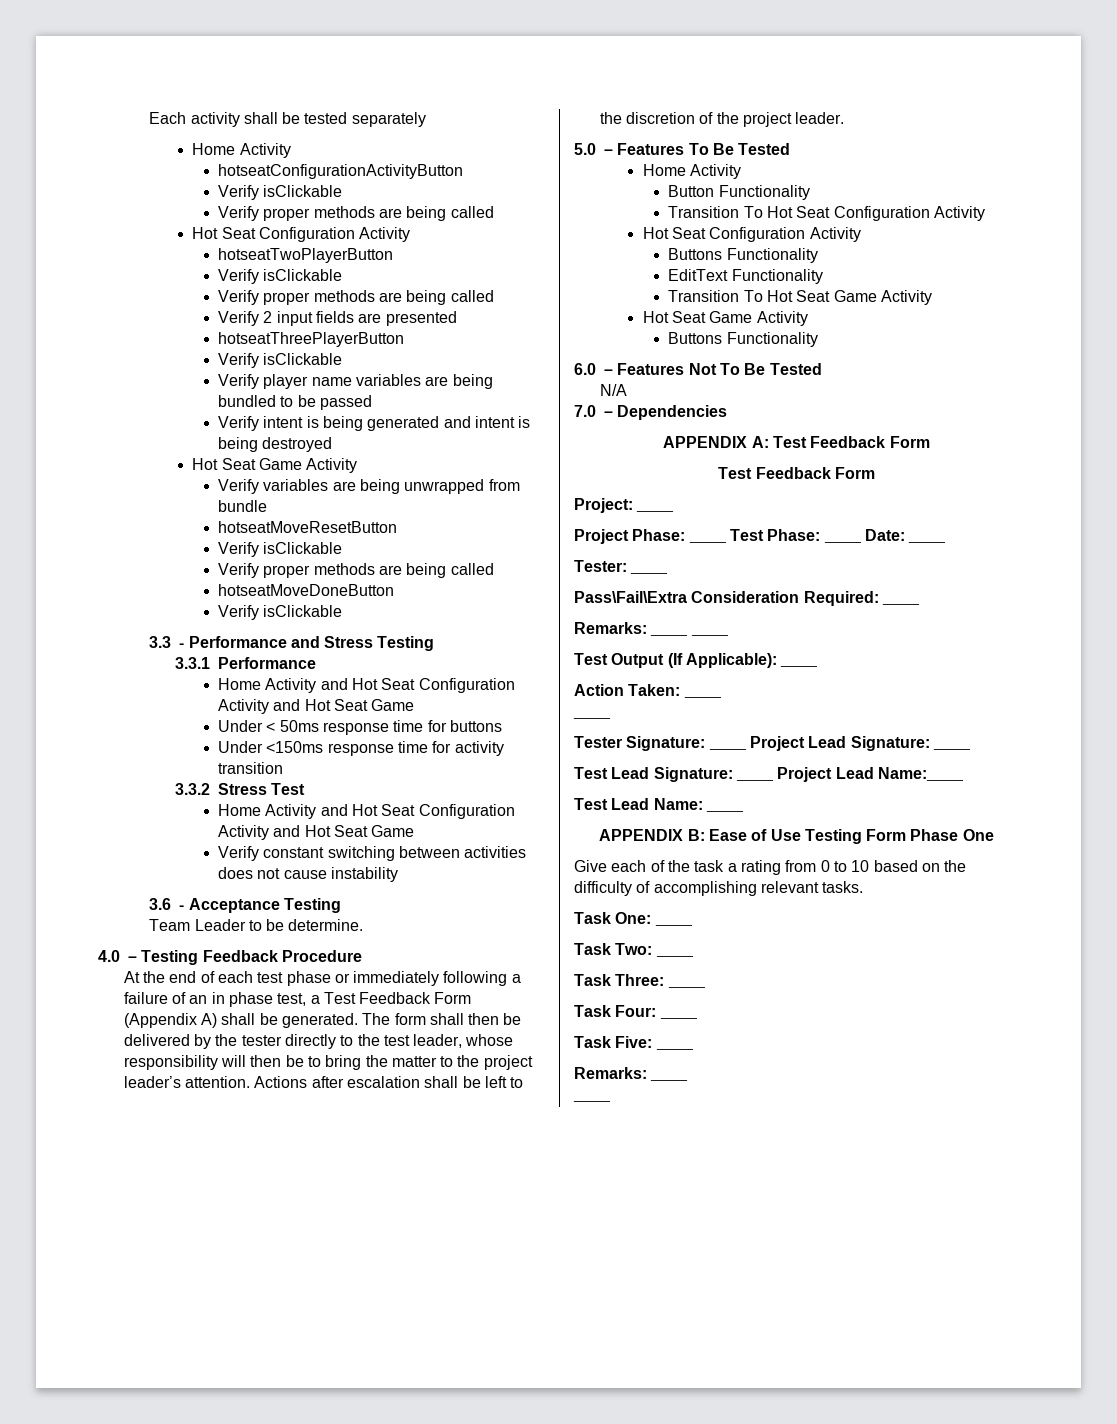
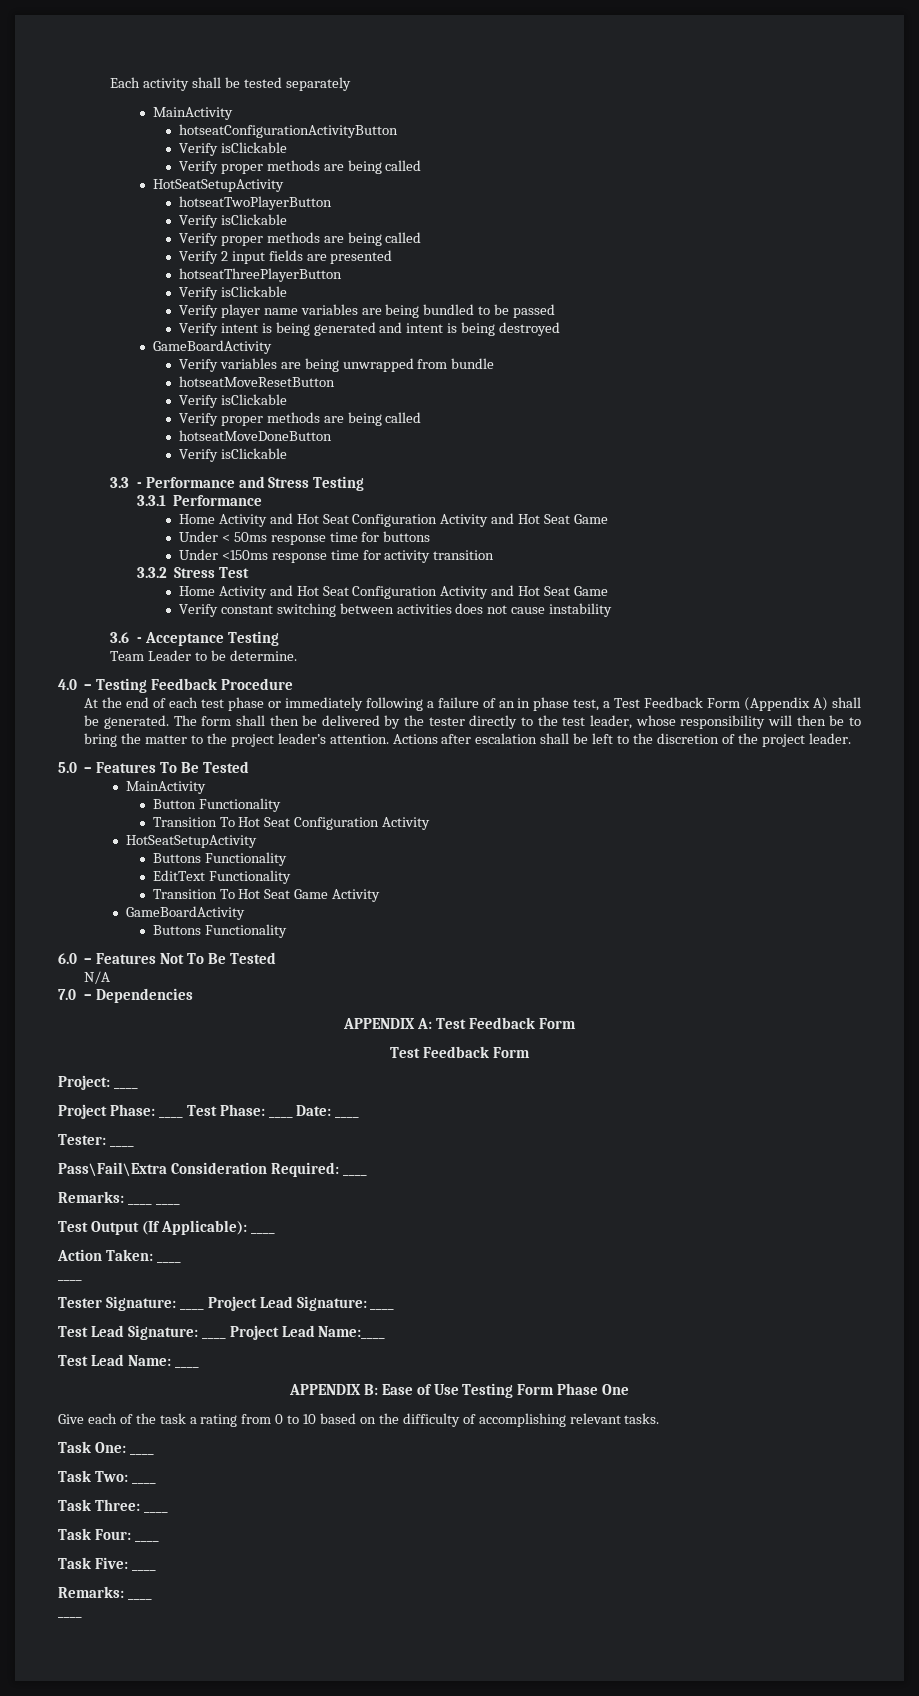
[192,143,291,158] Home Activity -> [152,107,233,120] MainActivity
[192,227,411,242] Hot Seat Configuration Activity -> [152,179,284,192] HotSeatSetupActivity
[192,458,358,473] Hot Seat Game Activity -> [152,340,272,354] GameBoardActivity
[642,164,742,179] Home Activity -> [126,781,207,794] MainActivity
[642,227,861,242] Hot Seat Configuration Activity -> [126,835,258,848] HotSeatSetupActivity
[642,311,808,326] Hot Seat Game Activity -> [126,906,246,920] GameBoardActivity

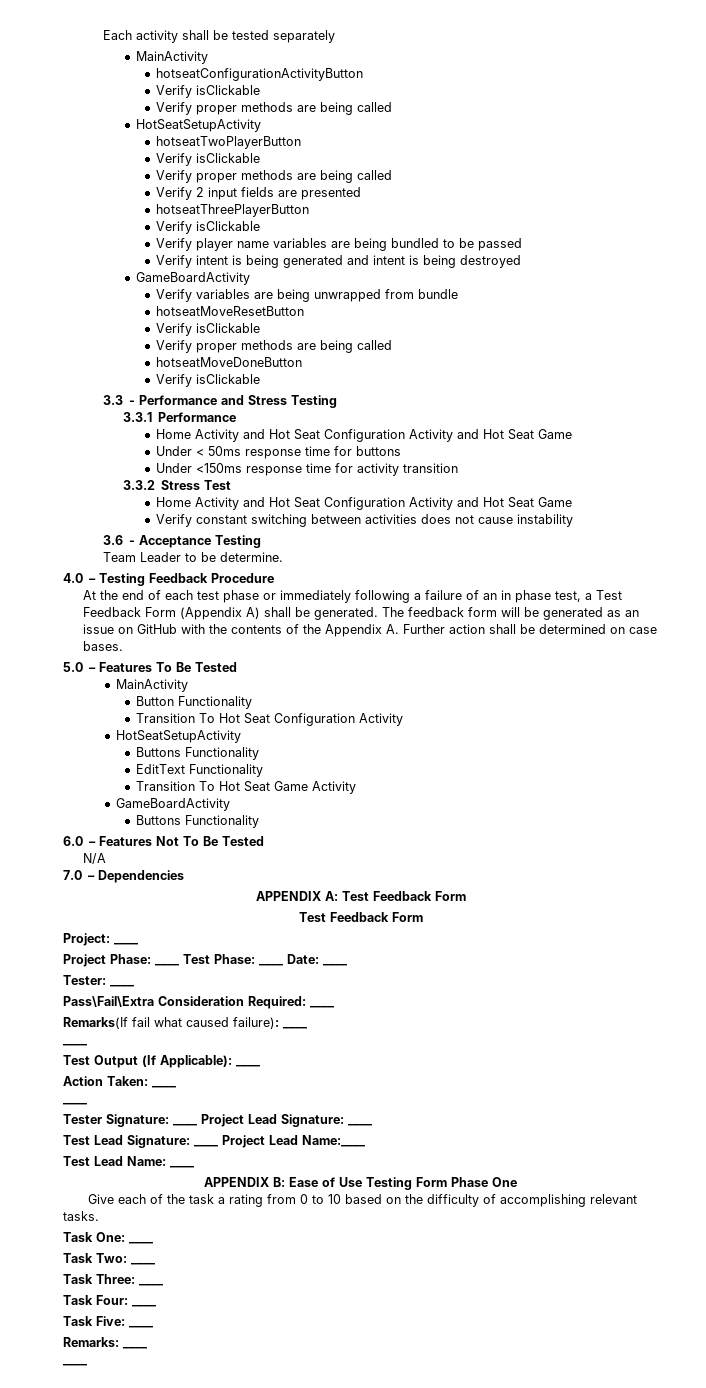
[201,715,861,729] [84,733,851,747] form shall then be delivered by the tester directly to the test leader, whose responsibility will then be to bring the matter to the project leader’s attention. Actions after escalation shall be left to the discretion of the project leader. -> [407,607,639,620] [82,624,657,637] [82,641,123,651] feedback form will be generated as an issue on GitHub with the contents of the Appendix A. Further action shall be determined on case bases.
[58,1191,124,1203] [127,1203,152,1205] Remarks: ____ -> [63,1017,307,1029] Remarks(If fail what caused failure): ____ //

